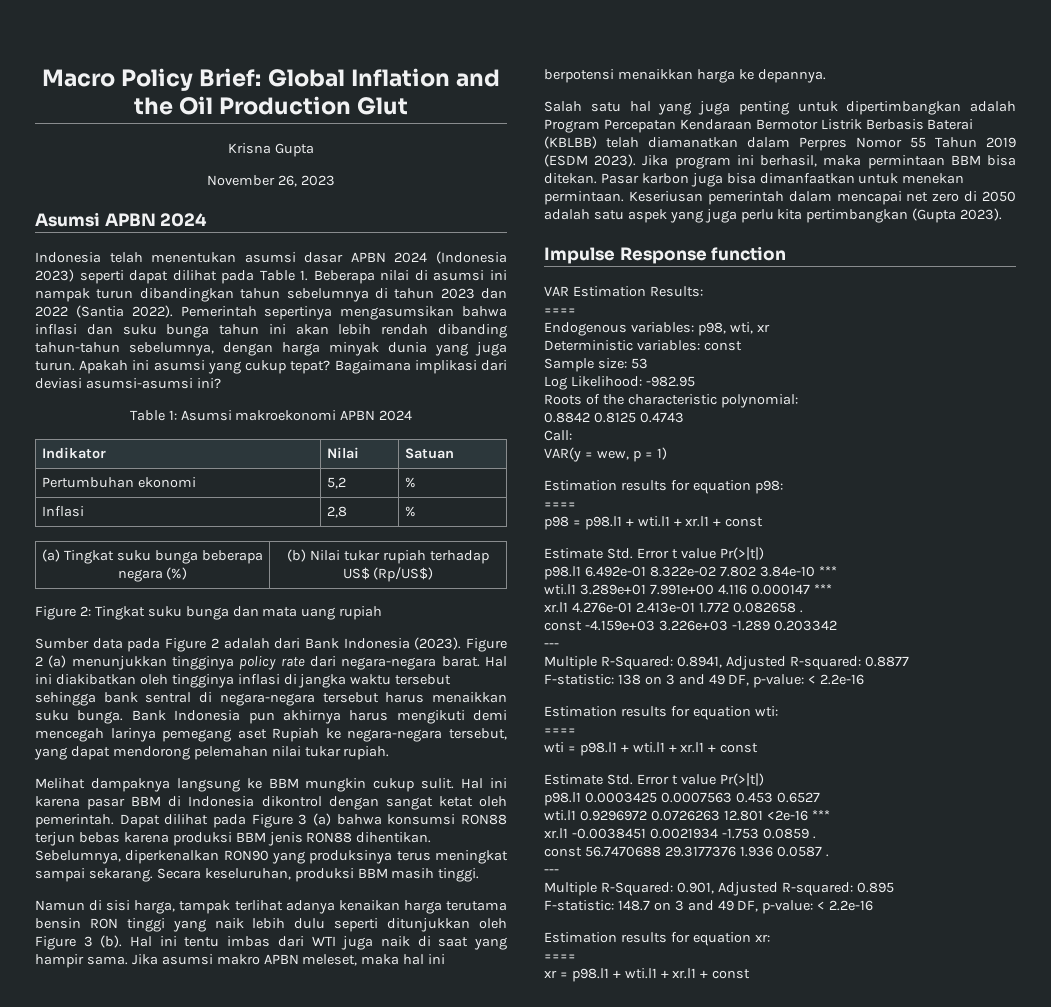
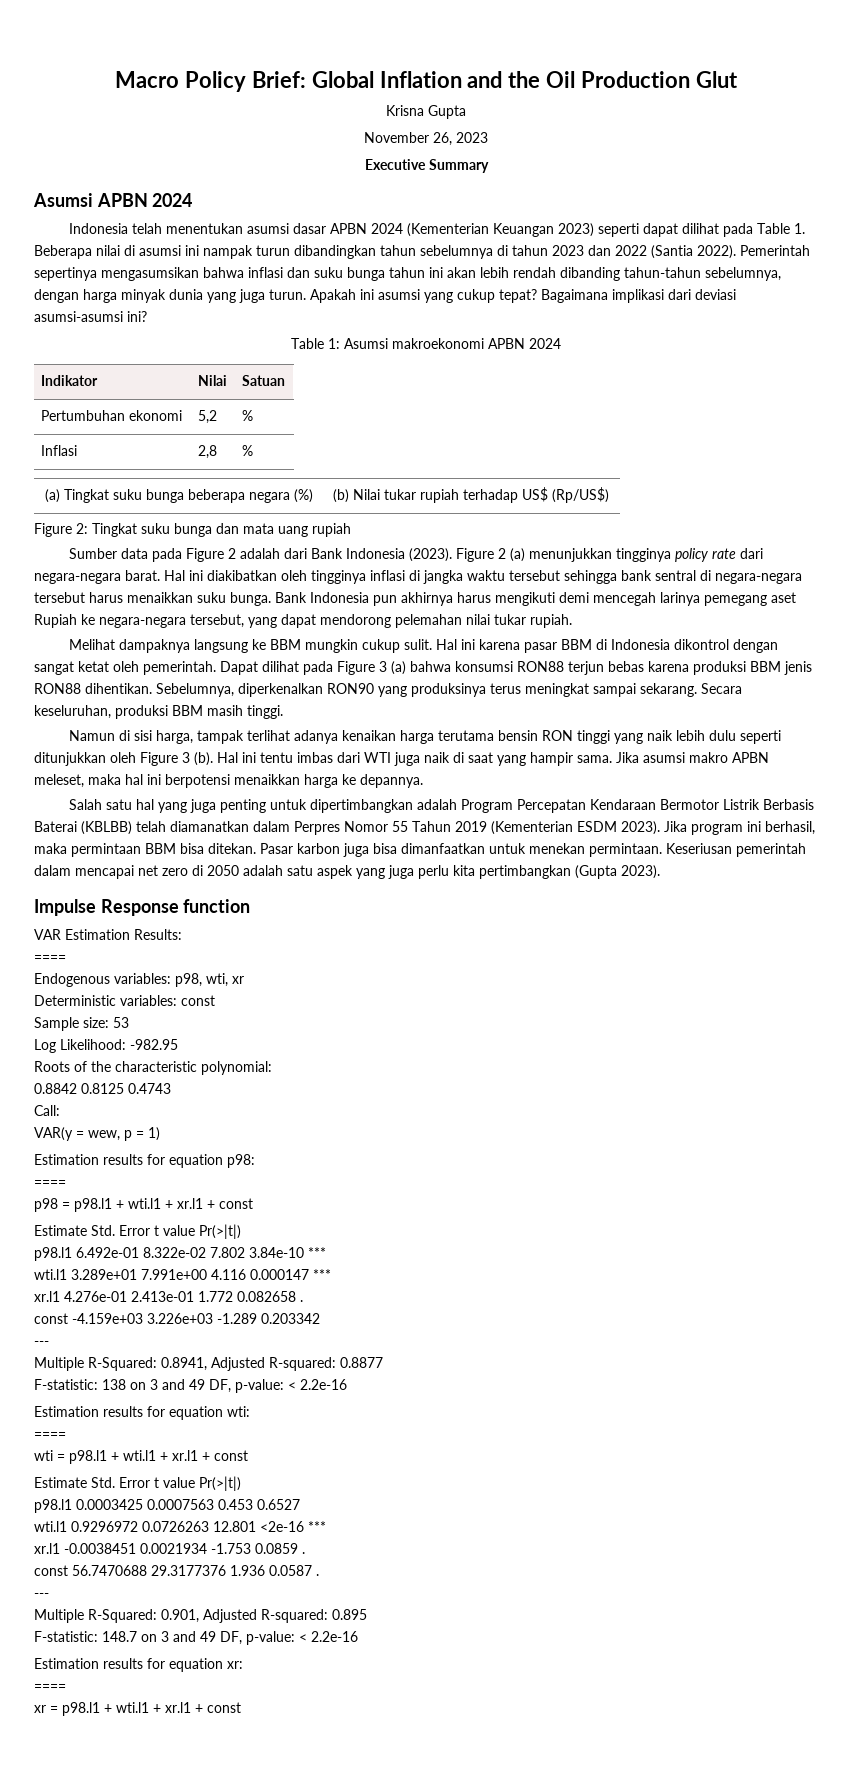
(335, 180) none -> [364,159,489,173] // Executive Summary
[435,251,507,264] (Indonesia -> [406,223,554,237] (Kementerian Keuangan
[544,154,588,167] (ESDM -> [491,821,617,835] (Kementerian ESDM

